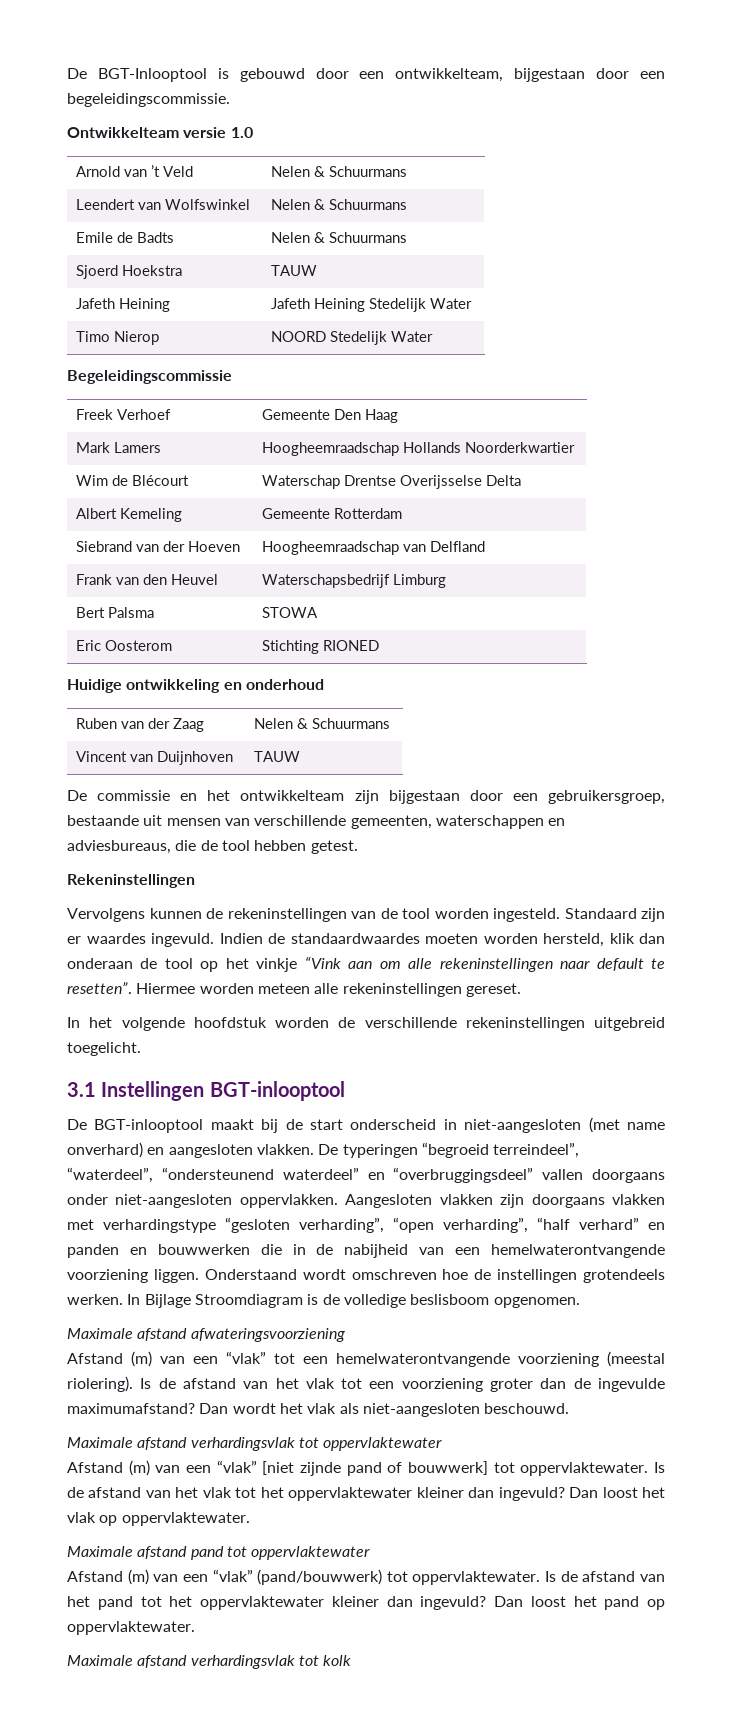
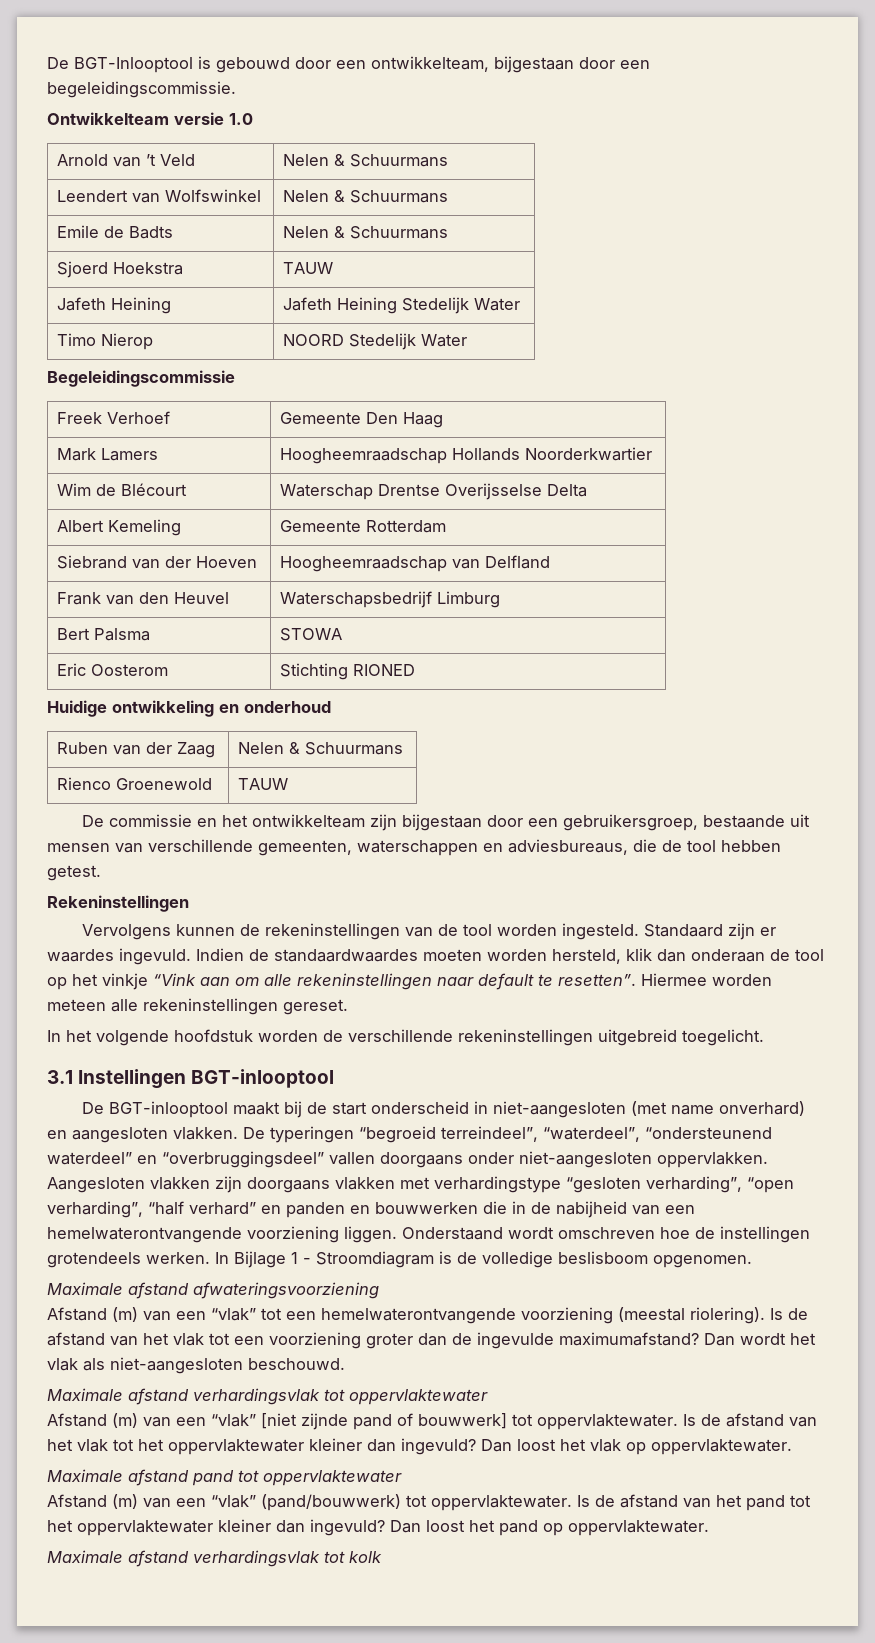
[76,751,234,765] Vincent van Duijnhoven -> [57,777,213,790] Rienco Groenewold
(191, 1301) none -> [291,1252,311,1264] 1 -

